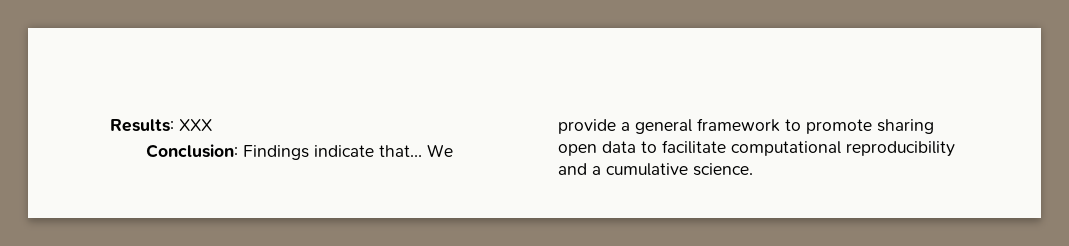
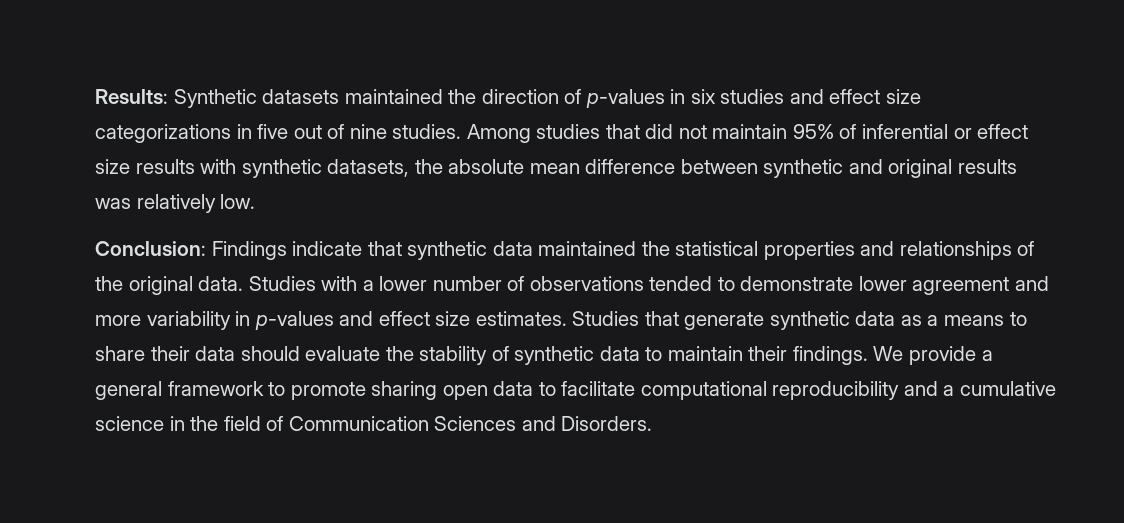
[179,119,212,131] [146,144,423,160] XXX // Conclusion: Findings indicate that… -> [173,89,921,108] [95,124,1029,143] [95,159,1017,178] [95,194,256,213] [95,241,1035,260] [95,276,1050,295] [95,311,1027,330] [95,346,868,365] Synthetic datasets maintained the direction of p-values in six studies and effect size categorizations in five out of nine studies. Among studies that did not maintain 95% of inferential or effect size results with synthetic datasets, the absolute mean difference between synthetic and original results was relatively low. // Conclusion: Findings indicate that synthetic data maintained the statistical properties and relationships of the original data. Studies with a lower number of observations tended to demonstrate lower agreement and more variability in p-values and effect size estimates. Studies that generate synthetic data as a means to share their data should evaluate the stability of synthetic data to maintain their findings.
[693,163,753,176] science. -> [95,416,653,431] science in the field of Communication Sciences and Disorders.

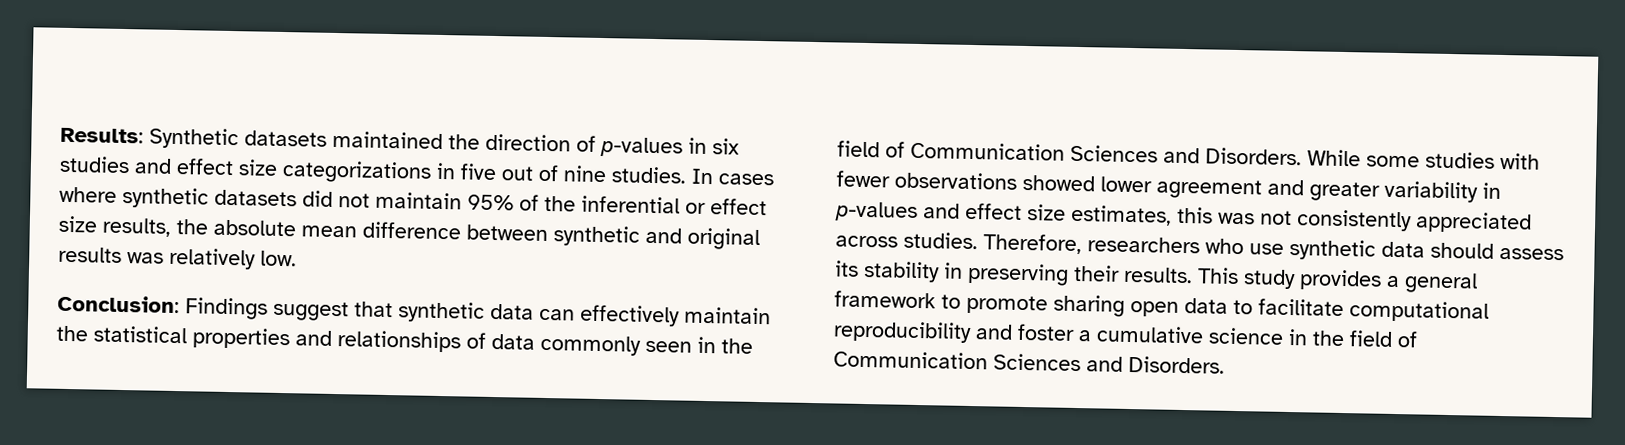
[466,124,640,143] Among studies that -> [691,168,774,186] [59,186,297,209] In cases where synthetic datasets
(857, 131) none -> [544,195,576,212] the
[135,159,410,178] results with synthetic datasets, -> [102,217,171,237] results,
[292,241,363,256] indicate -> [273,300,349,322] suggest
[538,241,637,256] maintained -> [539,304,771,327] can effectively maintain
[95,276,854,295] the original data. Studies with a lower number of observations tended to demonstrate -> [491,333,753,356] [837,140,1540,170] [836,170,1095,192] data commonly seen in the field of Communication Sciences and Disorders. While some studies with fewer observations showed
[95,315,141,326] more -> [1309,181,1380,202] greater
[475,311,1027,330] [95,346,977,365] estimates. Studies that generate synthetic data as a means to share their data should evaluate the stability of synthetic data to maintain their findings. We provide -> [1071,204,1532,234] [835,231,1564,261] [834,260,1382,291] estimates, this was not consistently appreciated across studies. Therefore, researchers who use synthetic data should assess its stability in preserving their results. This study provides
(938, 388) none -> [1017,323,1075,341] foster

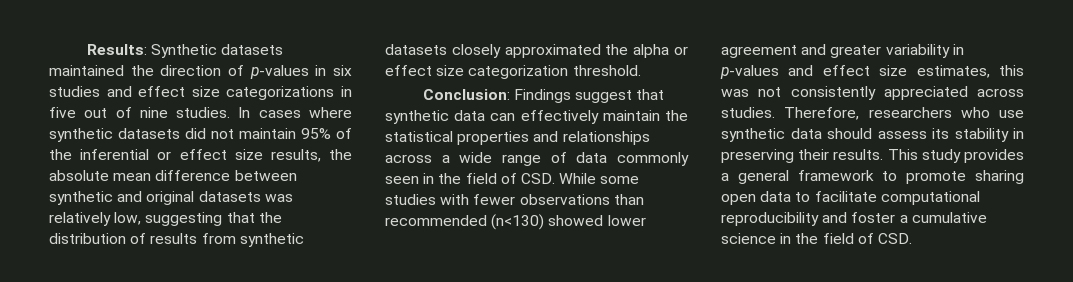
[58,246,122,263] results -> [198,191,261,202] datasets
[260,250,297,267] low. -> [114,212,282,226] [49,233,304,247] [385,44,688,58] [385,65,641,79] low, suggesting that the distribution of results from synthetic datasets closely approximated the alpha or effect size categorization threshold.
(461, 341) none -> [385,152,541,166] across a wide range
[910,141,1302,166] Communication Sciences and Disorders. -> [520,173,555,184] CSD.
(1017, 180) none -> [613,194,644,205] [385,214,545,230] than recommended (n<130)
[833,350,1225,374] Communication Sciences and Disorders. -> [877,233,912,244] CSD.

